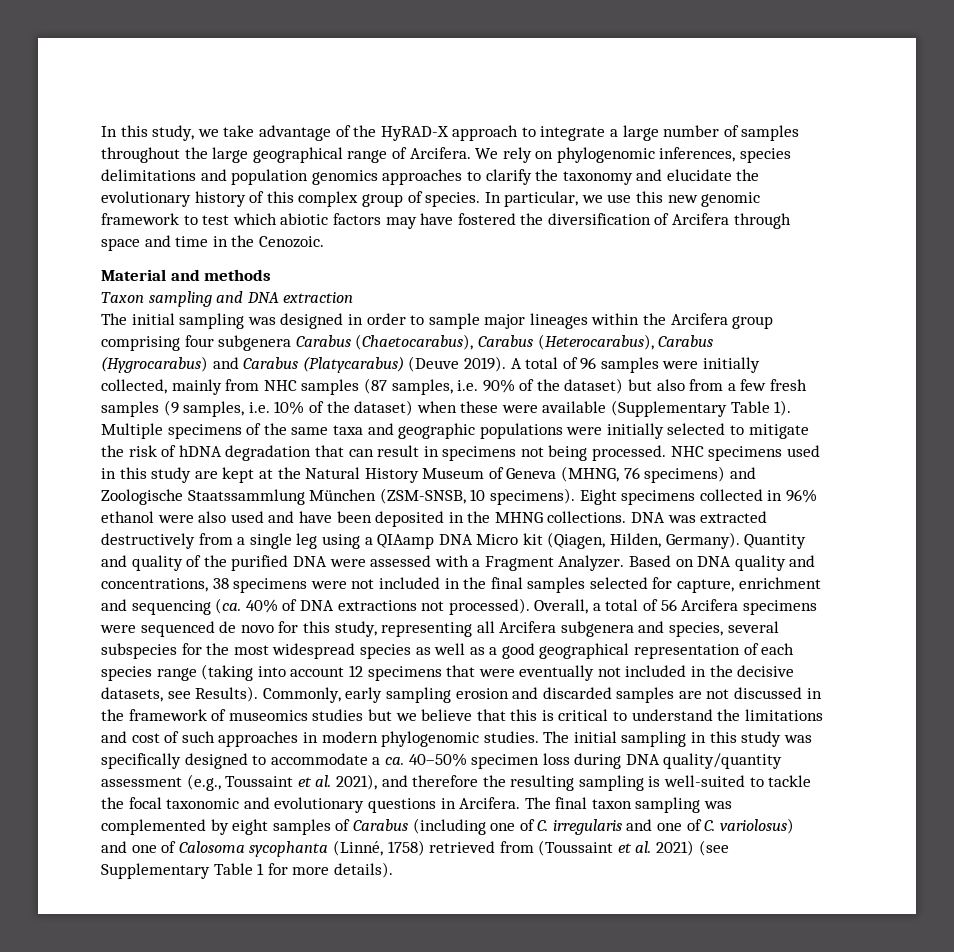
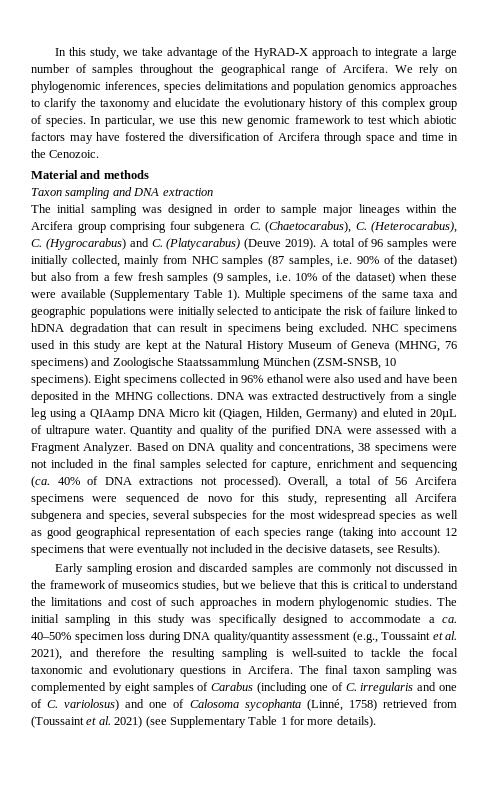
[212,147,249,163] large -> (214, 68) none
[295,334,714,350] Carabus (Chaetocarabus), Carabus (Heterocarabus), Carabus -> [249,221,457,233] [31,239,42,247] C. (Chaetocarabus), C. (Heterocarabus), C.
[243,357,299,369] Carabus -> [151,239,163,247] C.
[748,424,809,439] mitigate -> [274,307,322,318] anticipate
(177, 451) none -> [379,306,457,315] failure linked to
[520,445,667,461] not being processed. -> [286,323,367,335] being excluded.
[665,532,740,549] Germany). -> [306,408,457,420] [31,425,126,437] Germany) and eluted in 20µL of ultrapure water.
[489,647,498,655] a -> (42, 533) none
[262,687,383,703] Commonly, early -> [55,563,84,575] // Early
(702, 695) none -> [318,563,373,575] commonly
[312,709,364,721] studies -> [182,580,220,592] studies,

